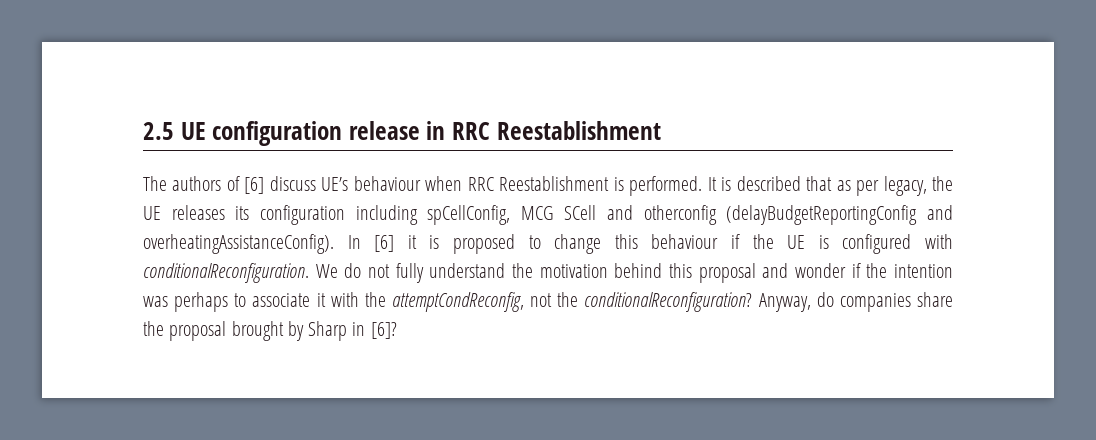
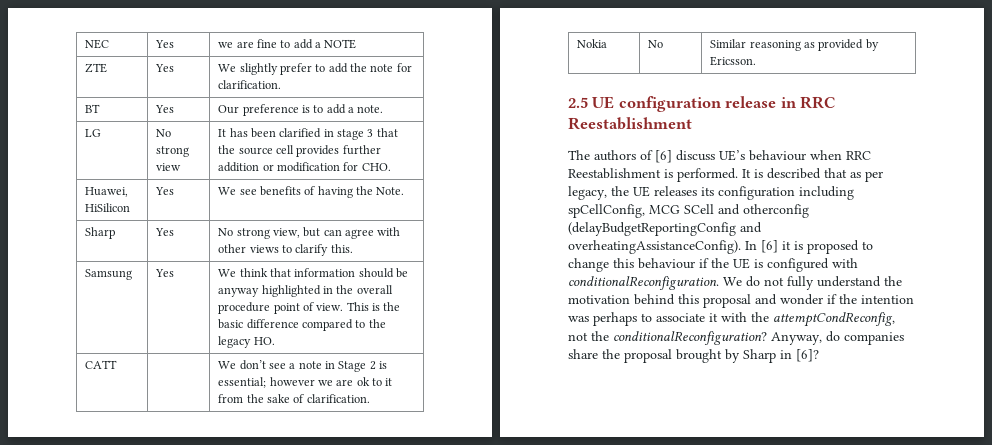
(143, 131) none -> [85,39,110,49] [155,40,175,48] [218,39,357,49] [85,63,108,73] [155,64,175,72] [218,63,412,75] [218,80,282,89] [85,104,101,113] [155,105,175,113] [218,104,384,116] [85,129,102,137] [156,129,172,137] [156,146,190,157] [156,163,182,171] [218,128,398,140] [218,145,381,157] [218,162,391,172] [85,187,129,197] [85,203,131,212] [155,187,175,195] [218,186,405,198] [85,227,116,239] [155,228,175,236] [218,227,401,239] [218,244,353,256] [85,269,133,280] [155,269,175,277] [218,268,409,278] [218,285,393,297] [218,302,401,314] [218,319,386,331] [218,336,275,348] [85,360,118,369] [218,360,388,372] [218,377,393,388] [218,394,370,403] [577,39,608,48] [648,40,664,48] [710,39,879,51] [710,56,757,66] NEC | Yes | we are fine to add a NOTE // ZTE | Yes | We slightly prefer to add the note for clarification. // BT | Yes | Our preference is to add a note. // LG | No strong view | It has been clarified in stage 3 that the source cell provides further addition or modification for CHO. // Huawei, HiSilicon | Yes | We see benefits of having the Note. // Sharp | Yes | No strong view, but can agree with other views to clarify this. // Samsung | Yes | We think that information should be anyway highlighted in the overall procedure point of view. This is the basic difference compared to the legacy HO. // CATT | | We don’t see a note in Stage 2 is essential; however we are ok to it from the sake of clarification. // Nokia | No | Similar reasoning as provided by Ericsson. //

